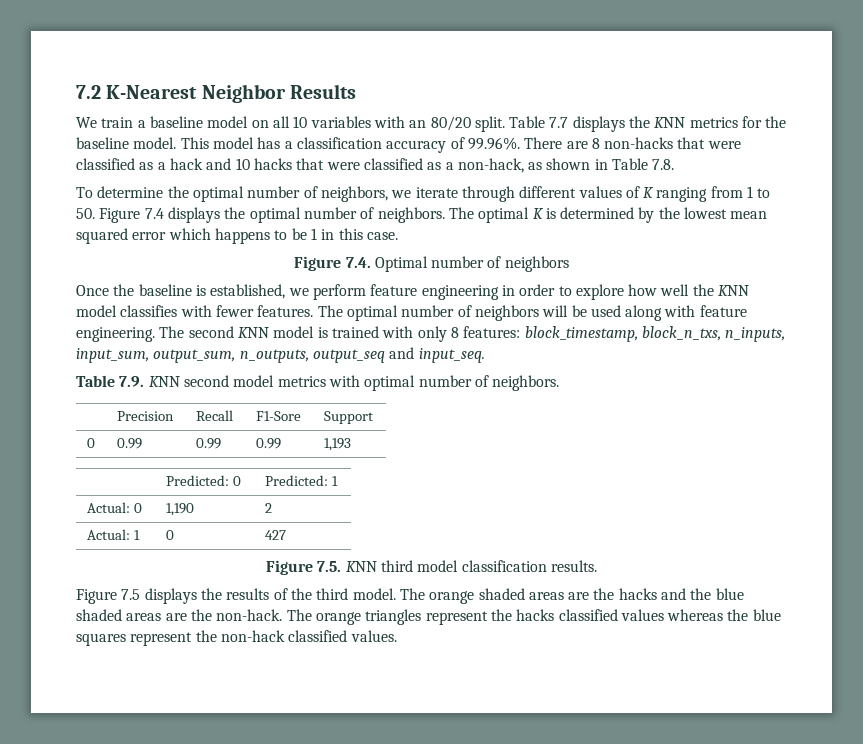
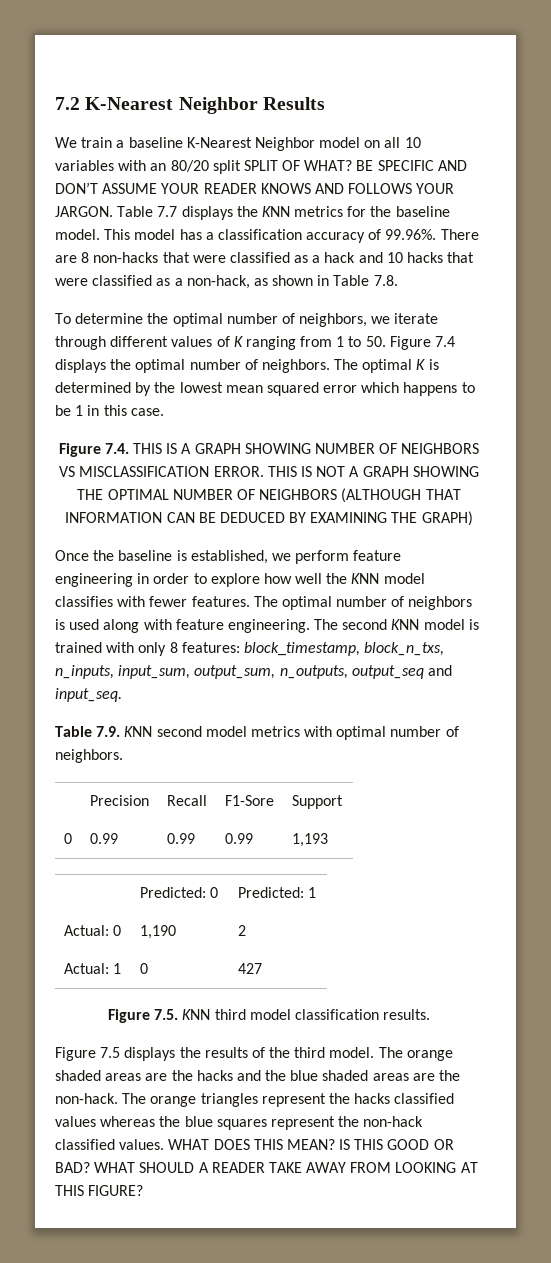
(203, 122) none -> [186,137,315,151] K-Nearest Neighbor
[474,116,505,132] split. -> [212,160,467,174] [55,182,455,194] [55,206,113,217] split SPLIT OF WHAT? BE SPECIFIC AND DON’T ASSUME YOUR READER KNOWS AND FOLLOWS YOUR JARGON.
[374,256,569,272] Optimal number of neighbors -> [133,443,480,454] [59,466,479,477] [77,488,461,503] [65,511,473,526] THIS IS A GRAPH SHOWING NUMBER OF NEIGHBORS VS MISCLASSIFICATION ERROR. THIS IS NOT A GRAPH SHOWING THE OPTIMAL NUMBER OF NEIGHBORS (ALTHOUGH THAT INFORMATION CAN BE DEDUCED BY EXAMINING THE GRAPH)
[542,305,587,317] will be -> [55,619,65,630] is
(397, 636) none -> [168,1139,454,1150] [55,1162,478,1173] [55,1185,144,1196] WHAT DOES THIS MEAN? IS THIS GOOD OR BAD? WHAT SHOULD A READER TAKE AWAY FROM LOOKING AT THIS FIGURE?

